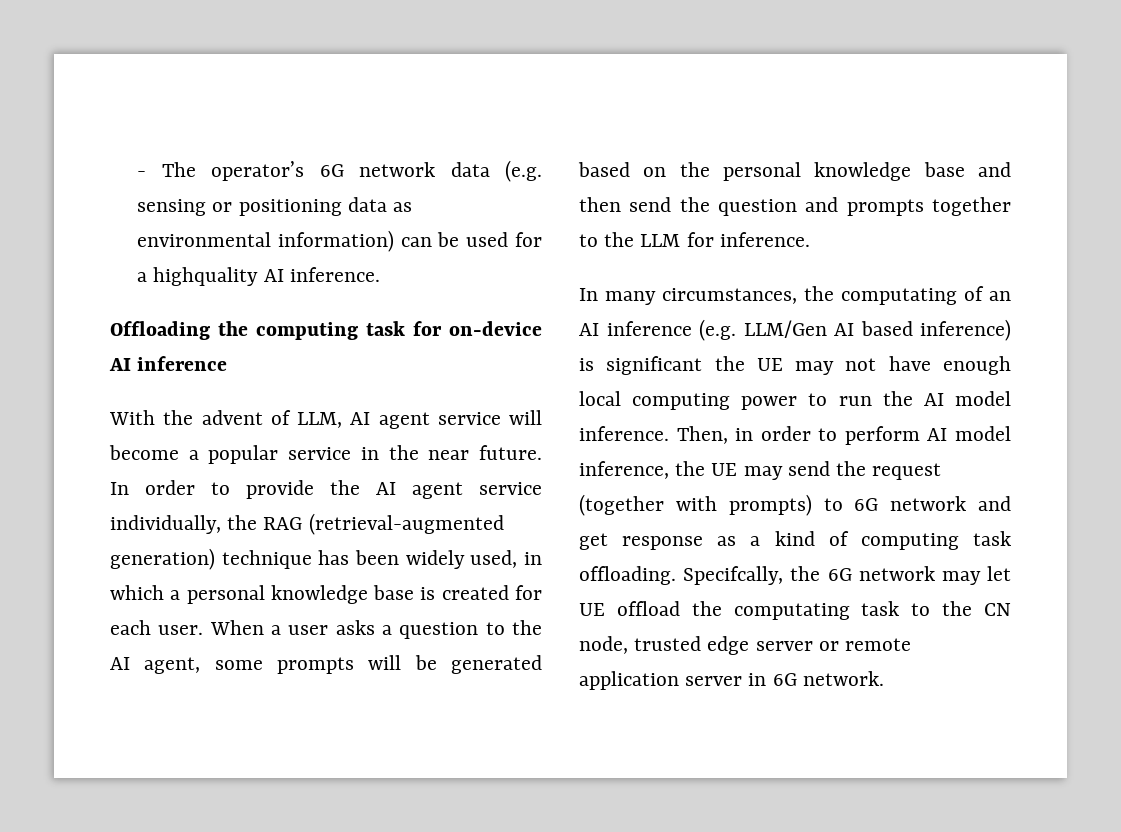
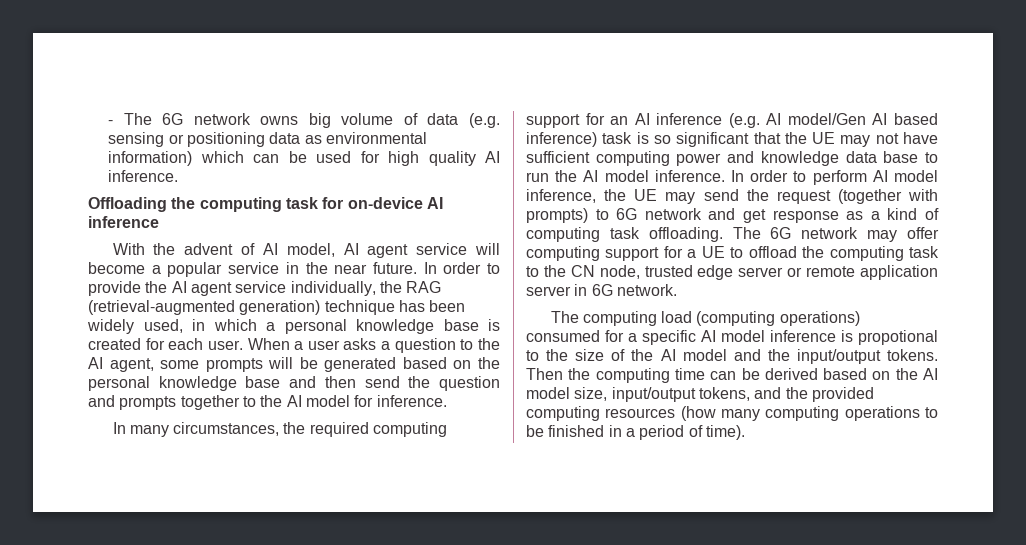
[211,161,436,181] operator’s 6G network -> [162,113,418,128] 6G network owns big volume of
(394, 241) none -> [200,151,244,163] which
[137,267,259,286] a highquality -> [388,151,476,166] high quality
[297,412,342,428] LLM, -> [262,243,335,257] AI model,
[640,234,681,247] LLM -> [286,395,350,407] AI model
[841,286,984,305] computating of -> [309,422,448,437] [526,113,605,128] required computing support for
[743,320,827,338] LLM/Gen -> [766,113,866,125] AI model/Gen
[579,356,703,375] is significant -> [602,132,781,147] task is so significant that
[943,356,1011,375] [579,391,798,410] enough local computing power -> [526,151,919,166] sufficient computing power and knowledge data base
[676,426,754,444] Then, in -> [731,170,744,182] In
[683,566,821,585] Specifcally, the -> [732,227,761,239] The
[987,566,1011,581] [579,603,605,616] let UE -> [907,227,939,239] [526,246,744,261] offer computing support for a UE to
[733,603,850,620] computating -> [829,246,904,261] computing
(884, 678) none -> [550,311,860,326] [526,330,938,345] [526,349,938,364] [526,368,939,383] [526,387,874,402] [526,406,938,421] [526,425,745,440] // The computing load (computing operations) consumed for a specific AI model inference is propotional to the size of the AI model and the input/output tokens. Then the computing time can be derived based on the AI model size, input/output tokens, and the provided computing resources (how many computing operations to be finished in a period of time).

